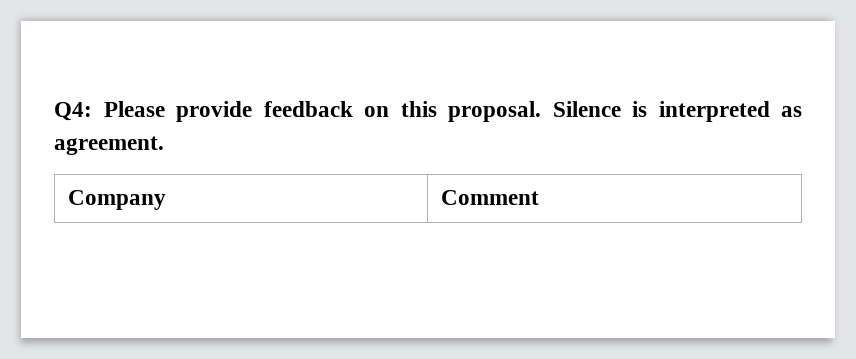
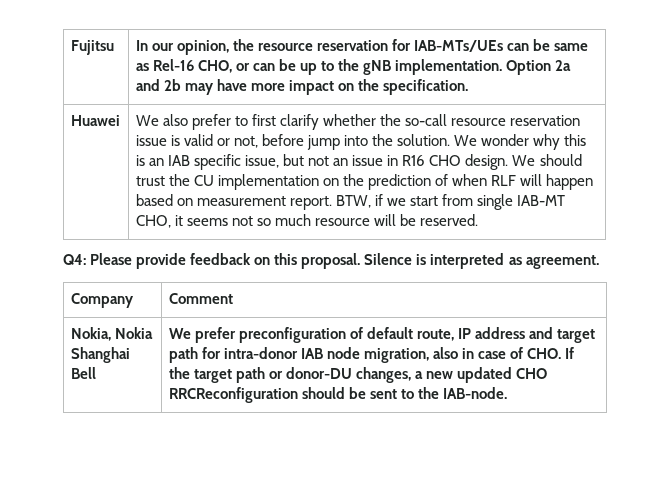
(54, 111) none -> [70,40,114,55] [135,39,589,55] [135,59,572,75] [135,79,469,95] [70,115,120,126] [135,114,581,130] [135,134,587,150] [135,154,582,170] [135,174,594,190] [135,194,566,210] [135,214,479,228] Fujitsu | In our opinion, the resource reservation for IAB-MTs/UEs can be same as Rel-16 CHO, or can be up to the gNB implementation. Option 2a and 2b may have more impact on the specification. // Huawei | We also prefer to first clarify whether the so-call resource reservation issue is valid or not, before jump into the solution. We wonder why this is an IAB specific issue, but not an issue in R16 CHO design. We should trust the CU implementation on the prediction of when RLF will happen based on measurement report. BTW, if we start from single IAB-MT CHO, it seems not so much resource will be reserved. //
(539, 197) none -> [70,327,153,341] [70,347,130,363] [70,367,96,379] [168,327,596,343] [168,347,575,363] [168,367,548,383] [168,387,508,403] // Nokia, Nokia Shanghai Bell | We prefer preconfiguration of default route, IP address and target path for intra-donor IAB node migration, also in case of CHO. If the target path or donor-DU changes, a new updated CHO RRCReconfiguration should be sent to the IAB-node.

